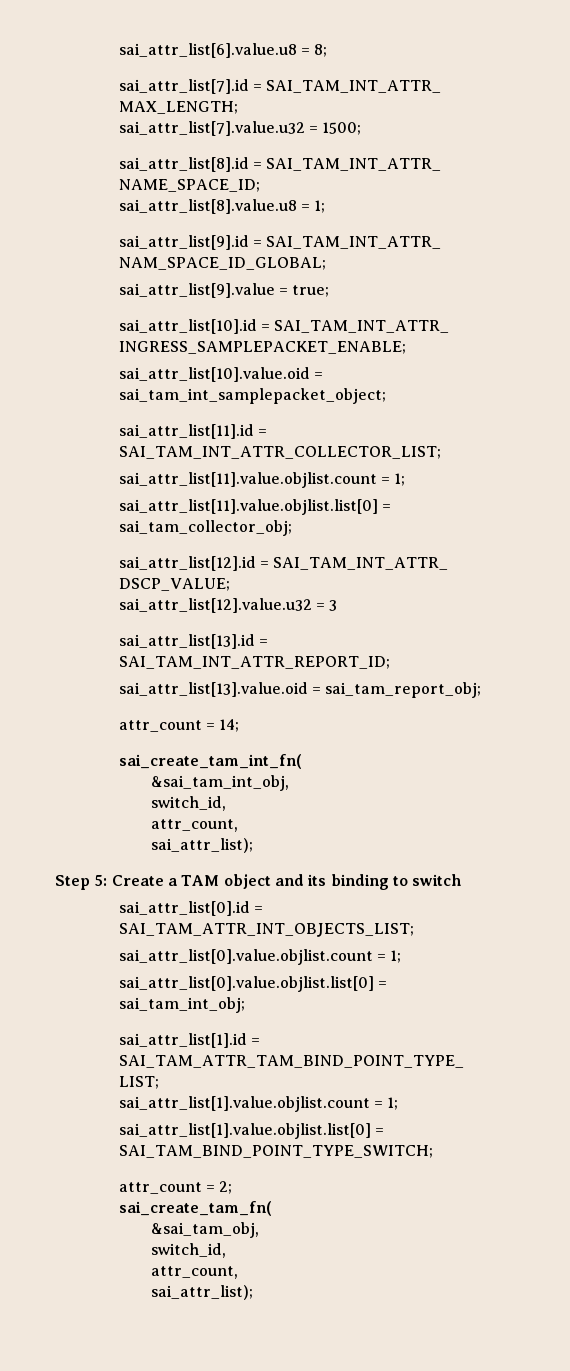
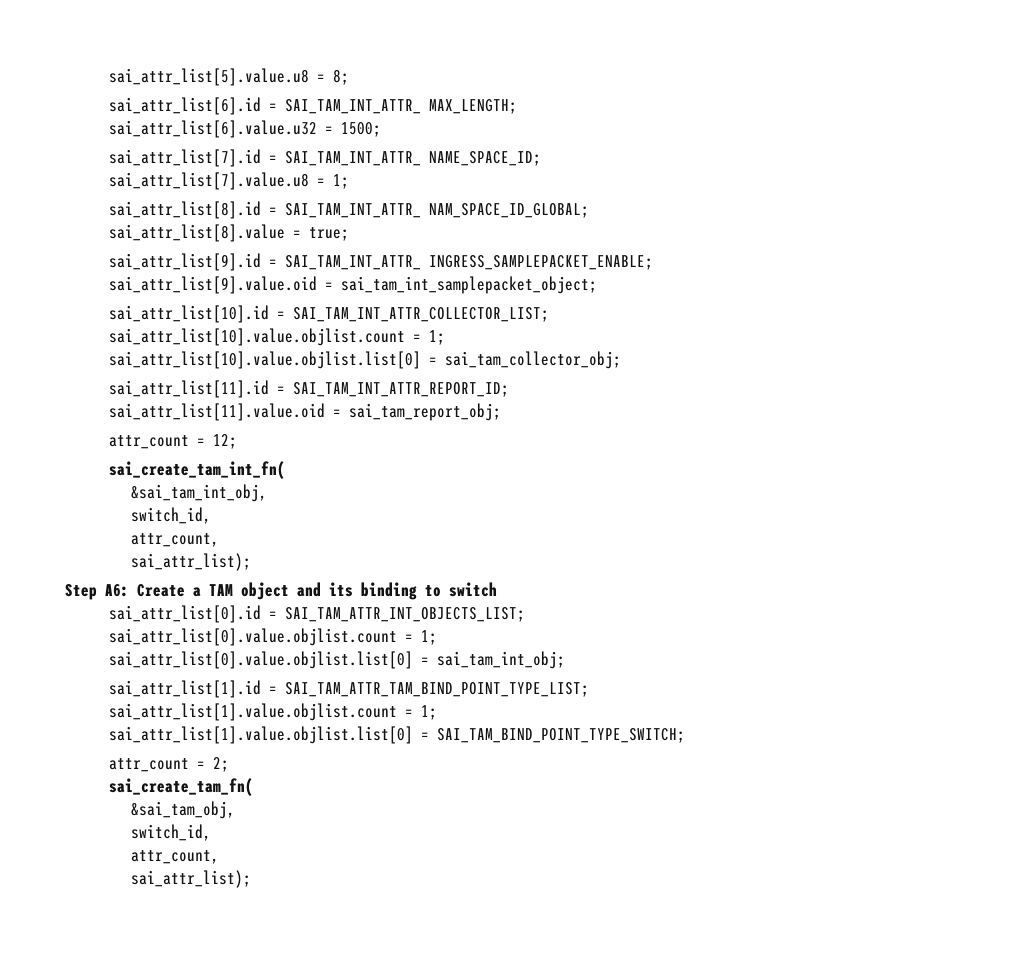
[118,43,297,58] sai_attr_list[6].value.u8 -> [109,68,310,86] sai_attr_list[5].value.u8
(328, 50) none -> [109,97,518,115] [109,120,382,138] // sai_attr_list[6].id = SAI_TAM_INT_ATTR_ MAX_LENGTH; // sai_attr_list[6].value.u32 = 1500;
[118,101,238,114] [118,121,362,136] MAX_LENGTH; // sai_attr_list[7].value.u32 = 1500; -> [429,151,542,166] [109,172,350,190] NAME_SPACE_ID; // sai_attr_list[7].value.u8 = 1;
[118,179,260,192] [118,199,326,214] NAME_SPACE_ID; // sai_attr_list[8].value.u8 = 1; -> [429,203,590,218] [109,224,350,242] NAM_SPACE_ID_GLOBAL; // sai_attr_list[8].value = true;
[118,257,326,270] [118,283,330,298] [118,319,450,334] [118,341,406,354] [118,367,324,382] [118,388,386,404] [118,424,268,439] [118,446,441,459] [118,472,406,488] [118,499,392,515] [118,520,292,536] [118,556,449,571] [118,578,230,591] [118,598,338,613] [118,634,255,649] NAM_SPACE_ID_GLOBAL; // sai_attr_list[9].value = true; // sai_attr_list[10].id = SAI_TAM_INT_ATTR_ INGRESS_SAMPLEPACKET_ENABLE; // sai_attr_list[10].value.oid = sai_tam_int_samplepacket_object; // sai_attr_list[11].id = SAI_TAM_INT_ATTR_COLLECTOR_LIST; // sai_attr_list[11].value.objlist.count = 1; // sai_attr_list[11].value.objlist.list[0] = sai_tam_collector_obj; // sai_attr_list[12].id = SAI_TAM_INT_ATTR_ DSCP_VALUE; // sai_attr_list[12].value.u32 = 3 // sai_attr_list[13].id -> [429,255,654,270] [109,276,598,294] [109,305,550,323] [109,328,446,346] [109,351,622,369] [109,380,270,398] INGRESS_SAMPLEPACKET_ENABLE; // sai_attr_list[9].value.oid = sai_tam_int_samplepacket_object; // sai_attr_list[10].id = SAI_TAM_INT_ATTR_COLLECTOR_LIST; // sai_attr_list[10].value.objlist.count = 1; // sai_attr_list[10].value.objlist.list[0] = sai_tam_collector_obj; // sai_attr_list[11].id
[118,682,308,697] sai_attr_list[13].value.oid -> [109,403,326,421] sai_attr_list[11].value.oid
[219,719,240,732] 14; -> [213,434,238,449] 12;
[94,875,108,886] 5: -> [105,584,129,597] A6:

